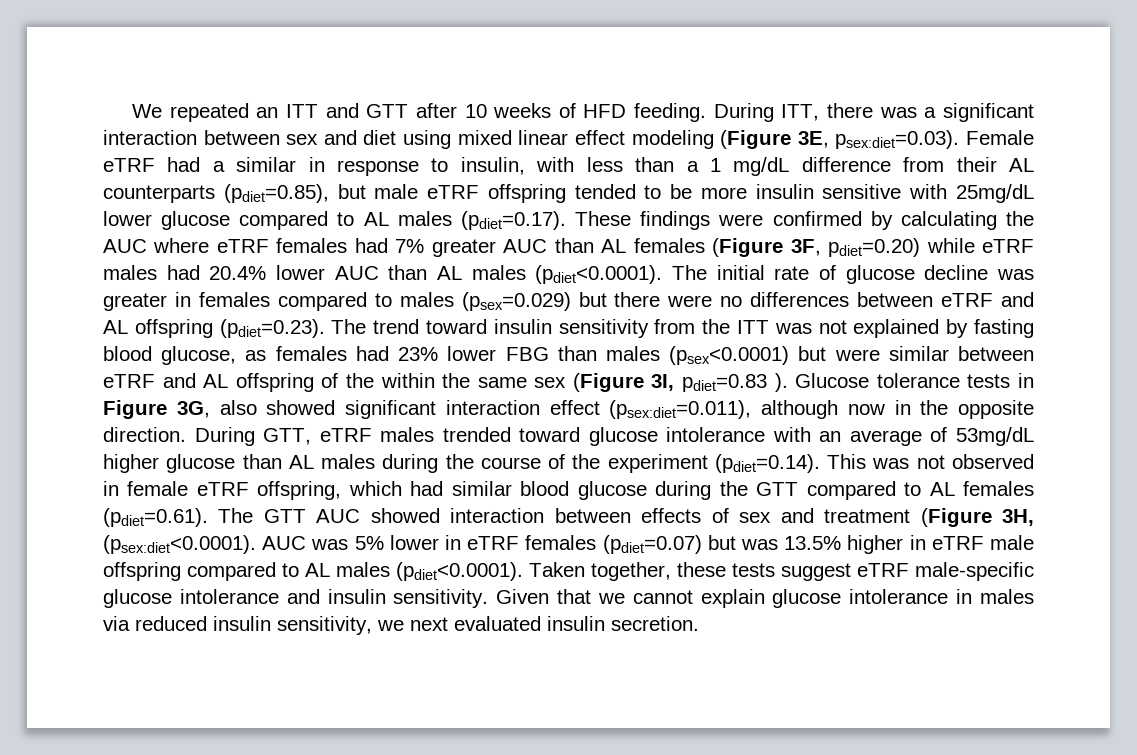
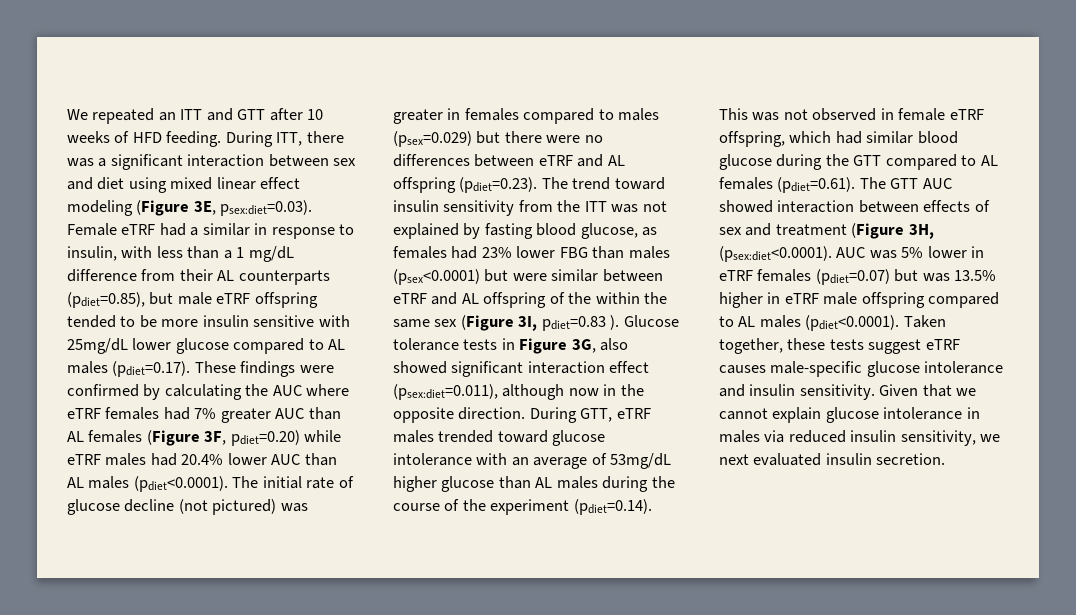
(989, 272) none -> [178,499,277,515] (not pictured)
(909, 570) none -> [719,365,766,374] causes

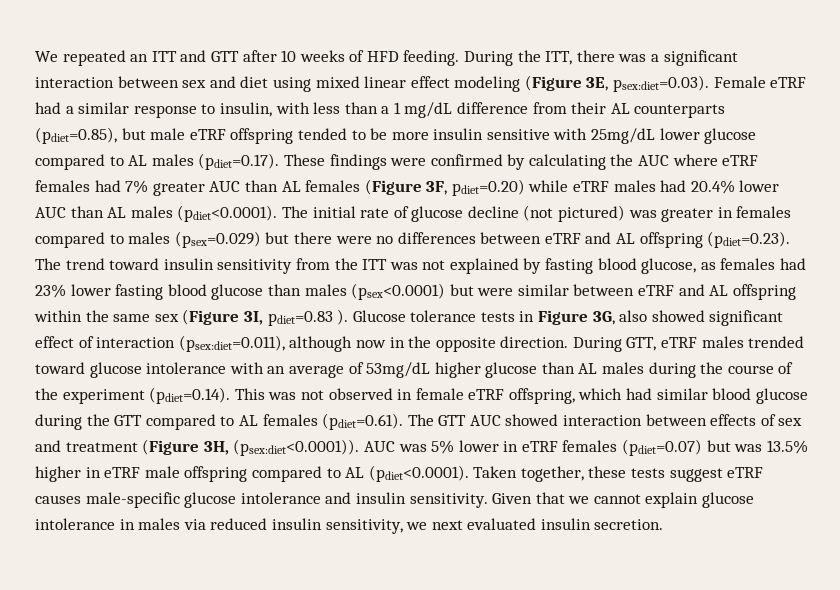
(273, 139) none -> [517,50,541,62] the
[254,223,268,235] in -> (130, 108) none
[559,247,588,258] FBG -> [115,284,264,300] fasting blood glucose
[549,292,592,304] of the -> (796, 292) none
[527,361,650,374] interaction effect -> [35,336,176,348] effect of interaction
[719,246,832,262] (psex:diet<0.0001). -> [233,439,360,456] (psex:diet<0.0001)).
[759,315,801,328] males -> (365, 472) none

